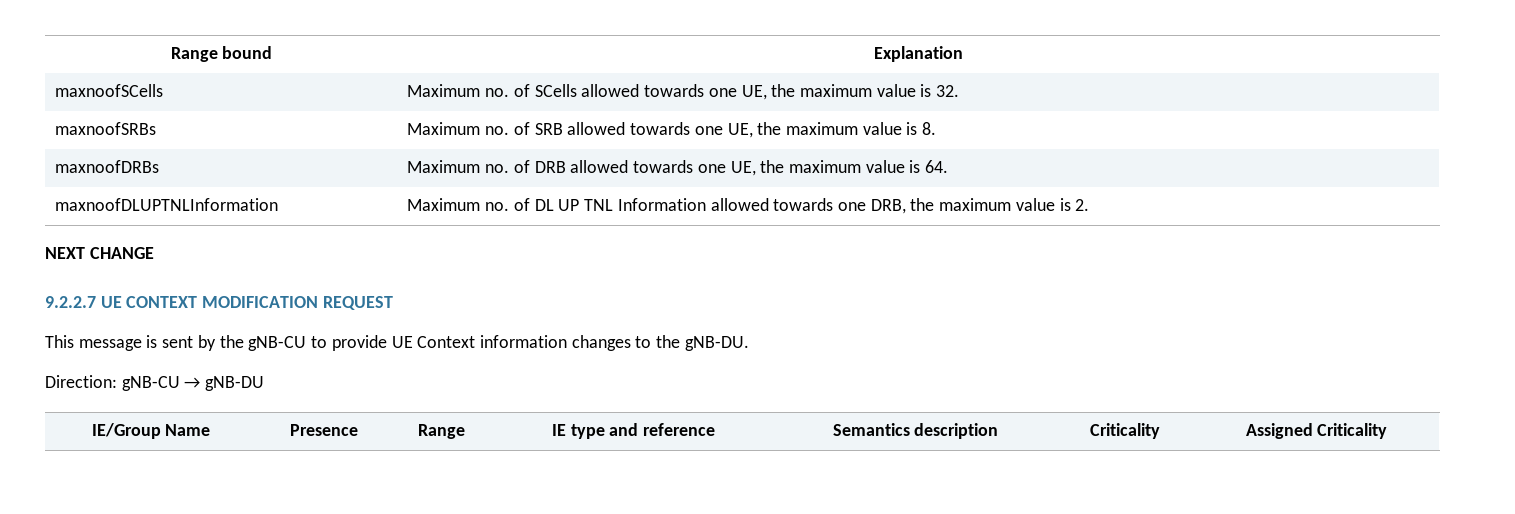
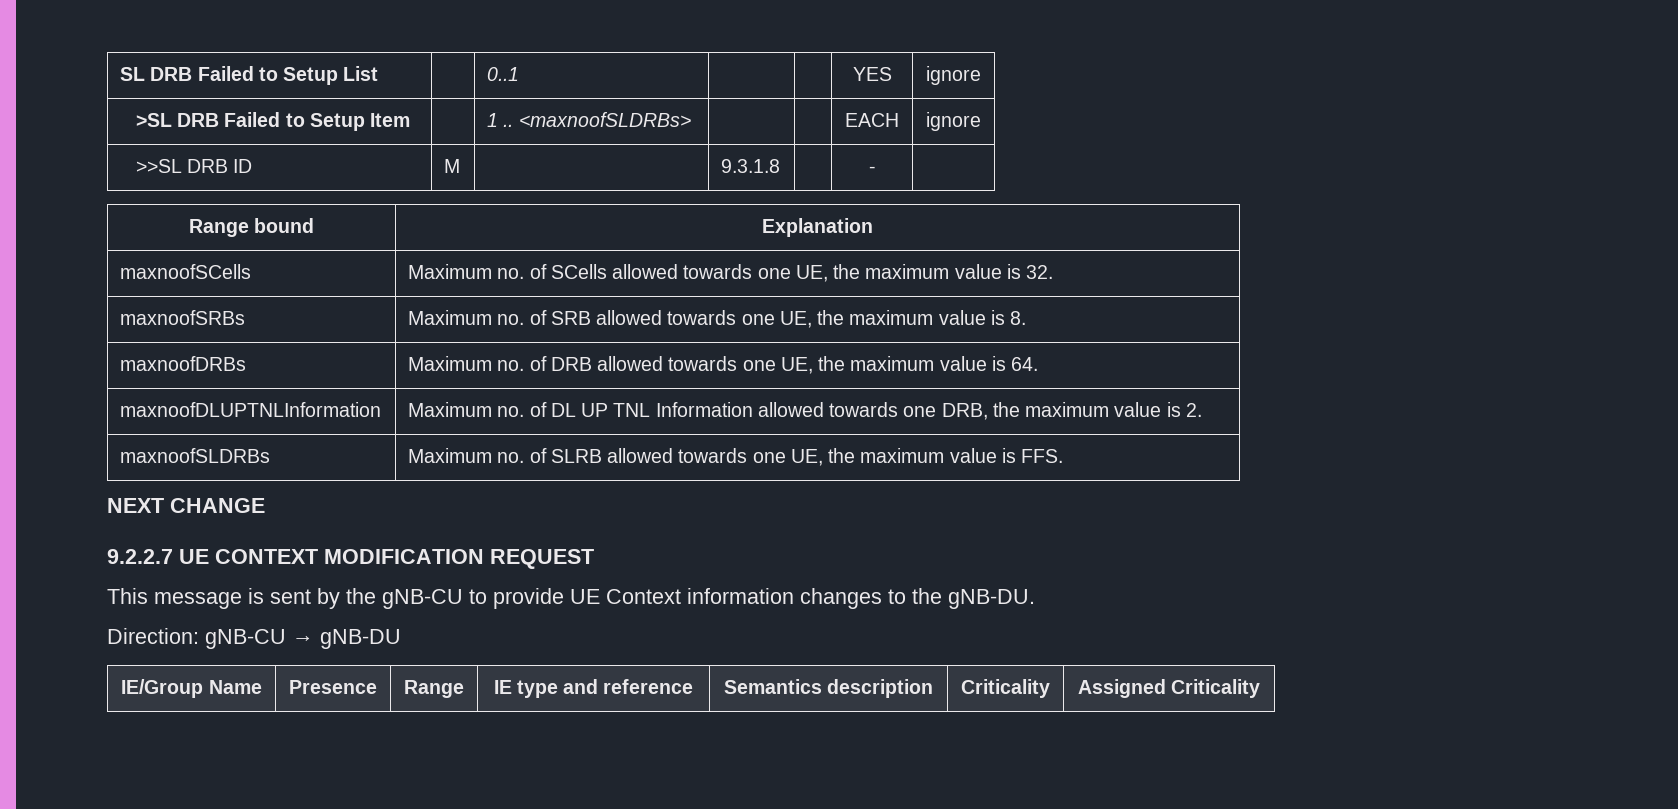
(170, 54) none -> [120,66,379,85] [487,67,520,81] [852,67,892,81] [926,66,981,85] [135,112,411,131] [487,112,691,127] [845,113,899,127] [926,112,981,131] [135,159,253,173] [444,159,461,173] [721,159,781,173] [868,166,876,173] SL DRB Failed to Setup List | | 0..1 | | | YES | ignore // >SL DRB Failed to Setup Item | | 1 .. <maxnoofSLDRBs> | | | EACH | ignore // >>SL DRB ID | M | | 9.3.1.8 | | - | //
(1090, 205) none -> [120,448,271,463] [408,448,1064,466] // maxnoofSLDRBs | Maximum no. of SLRB allowed towards one UE, the maximum value is FFS.

